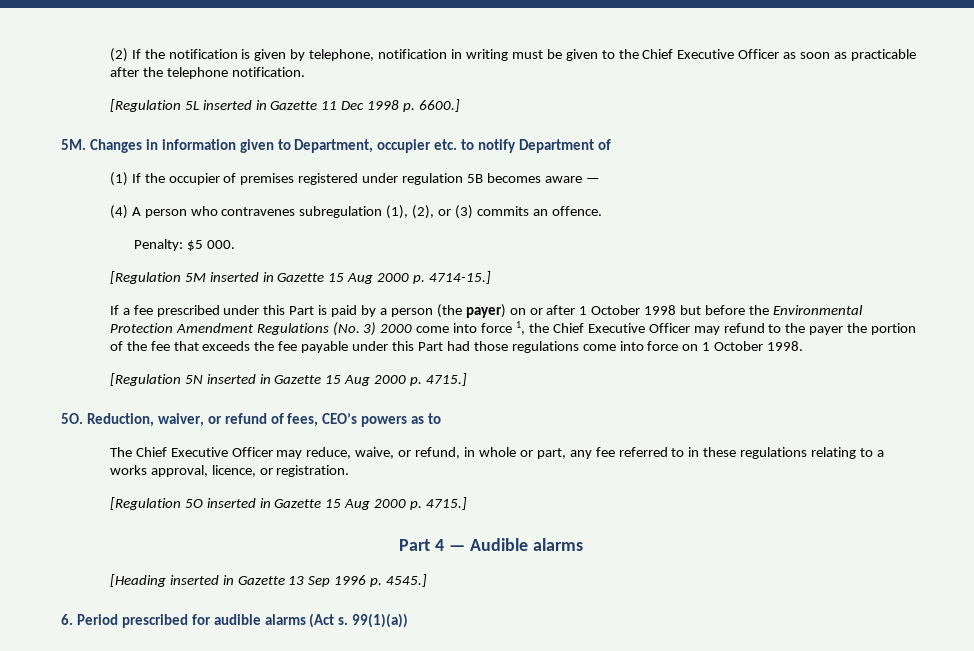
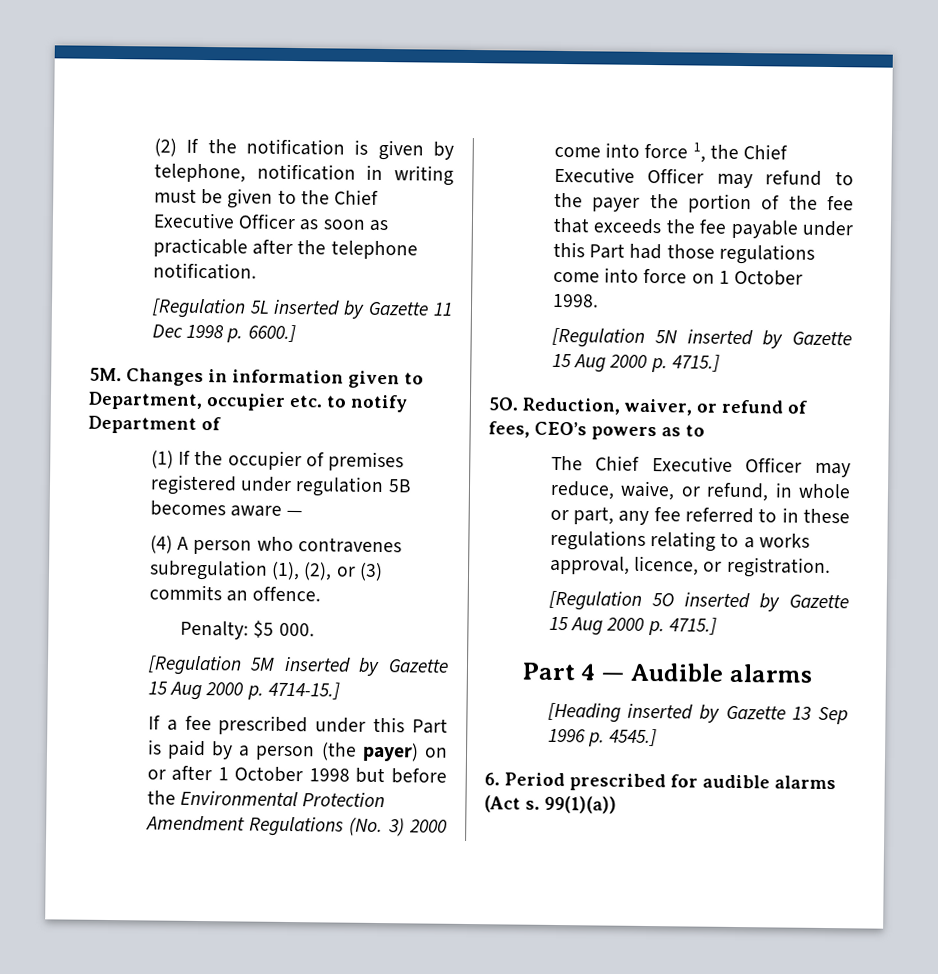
[255,100,267,110] in -> [343,300,366,319] by
[262,272,274,282] in -> [358,657,381,677] by
[259,374,271,384] in -> [761,330,783,349] by
[259,498,271,508] in -> [758,593,780,612] by
[222,575,234,585] in -> [699,704,721,723] by

